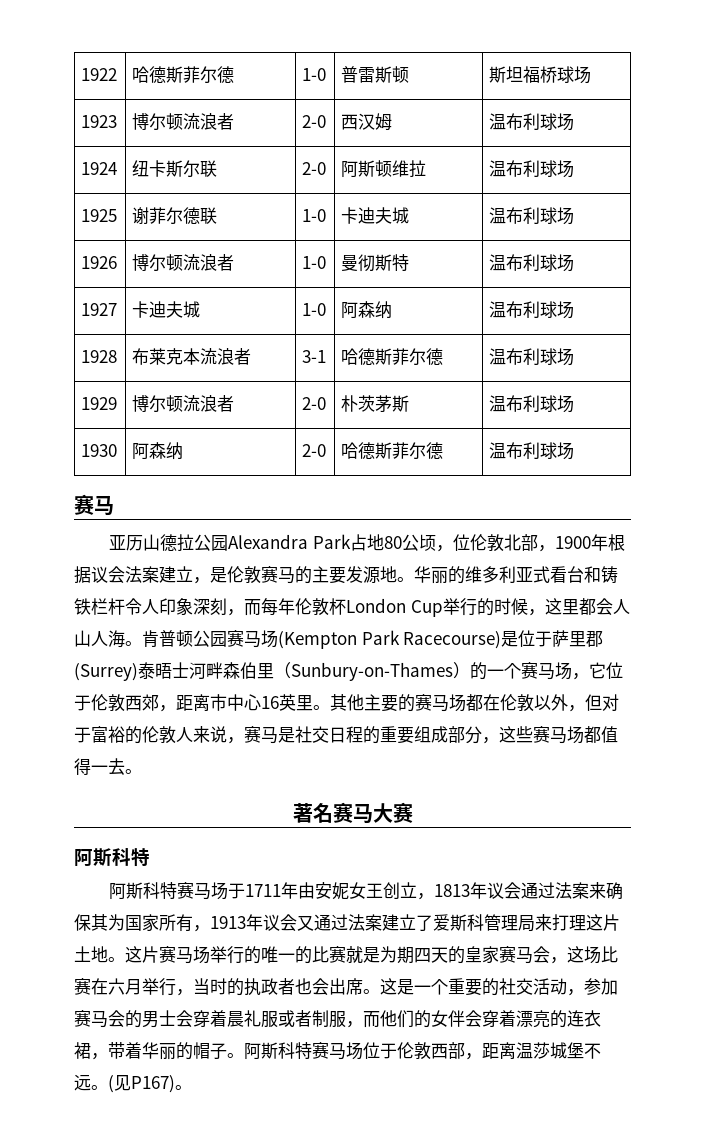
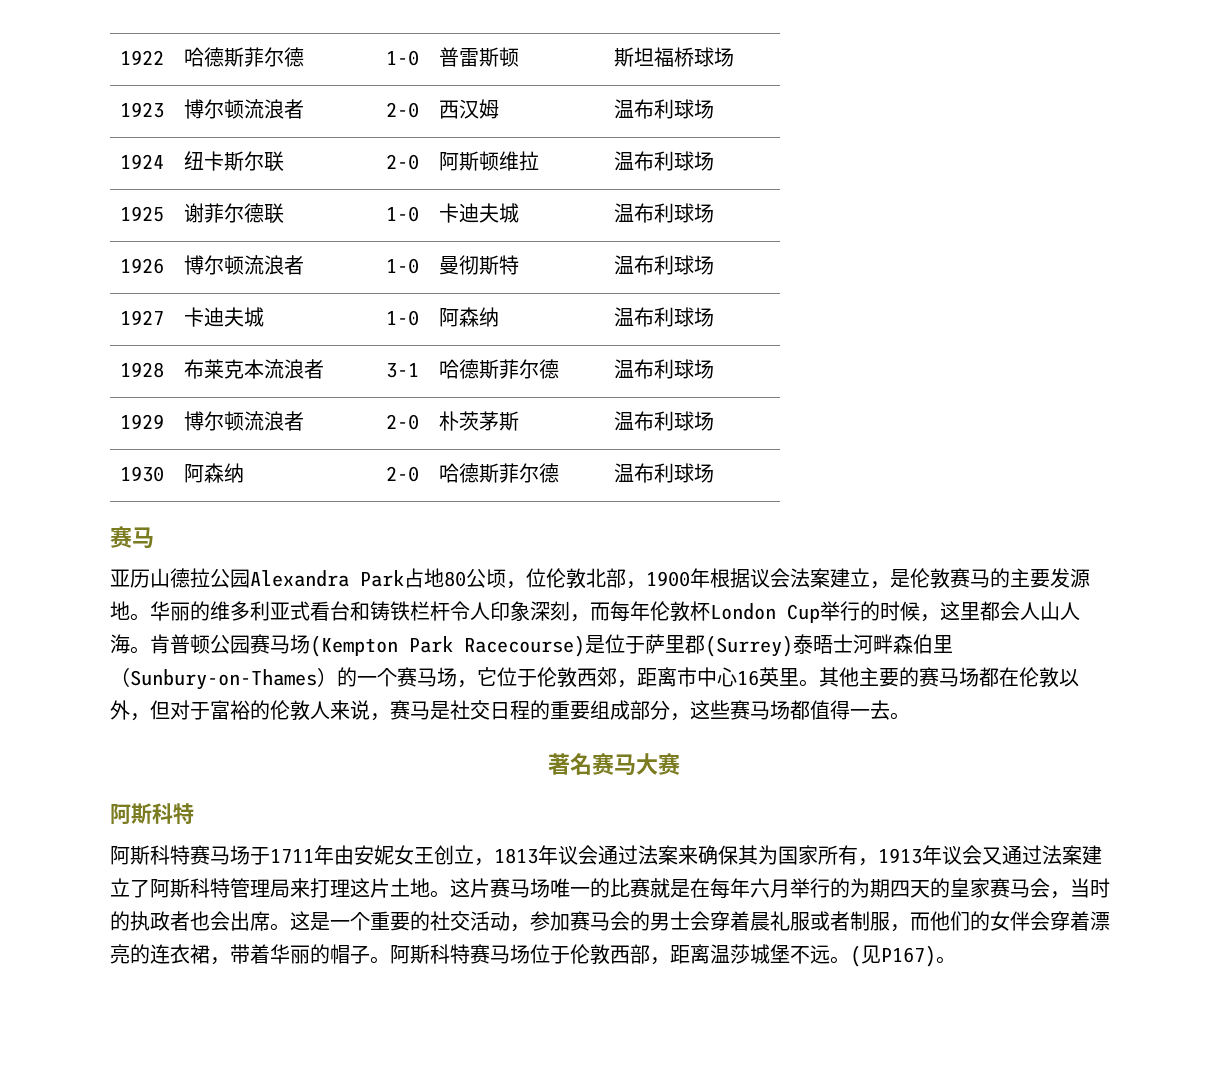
[433,914,484,931] 爱斯科 -> [150,878,230,898] 阿斯科特
[210,946,261,964] 举行的 -> (550, 888) none
(380, 955) none -> [690,878,850,899] 在每年六月举行的
[567,946,618,964] [74,977,193,996] 这场比赛在六月举行， -> (1070, 895) none

